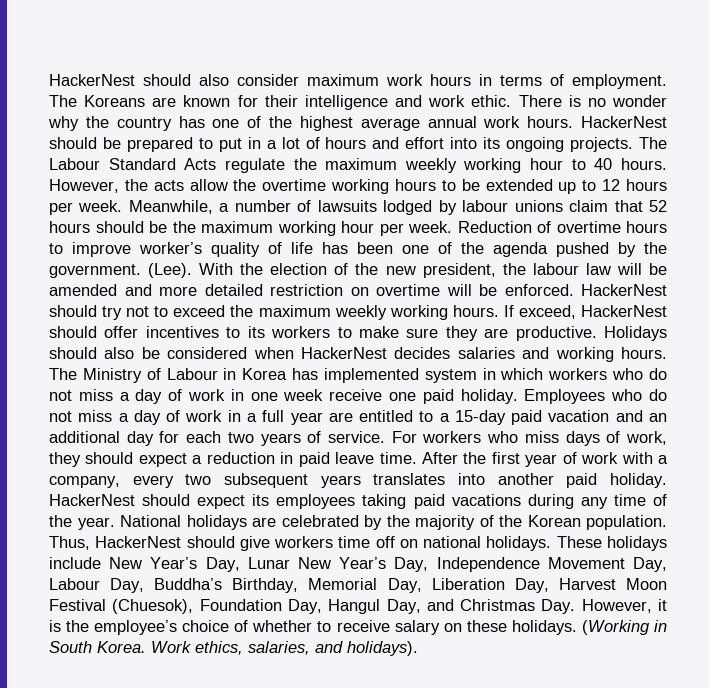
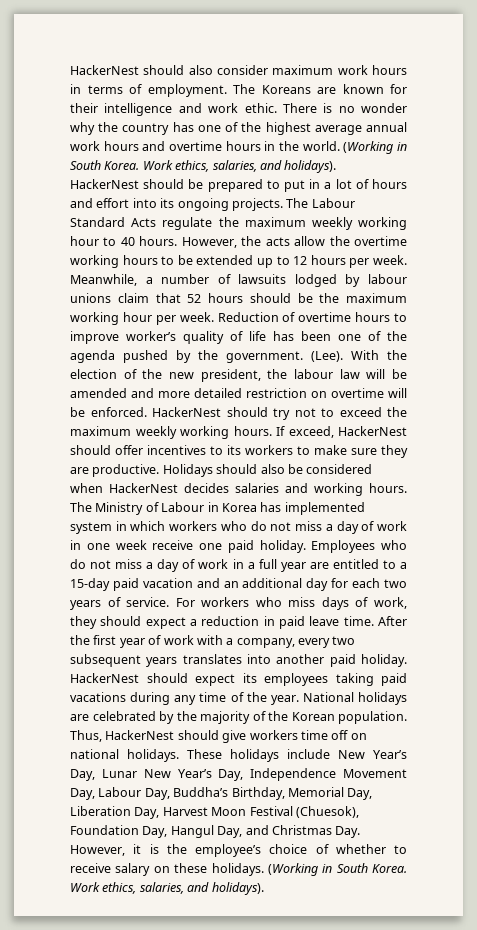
[527,116,574,128] hours. -> [103,141,407,154] [70,160,337,173] hours and overtime hours in the world. (Working in South Korea. Work ethics, salaries, and holidays).

